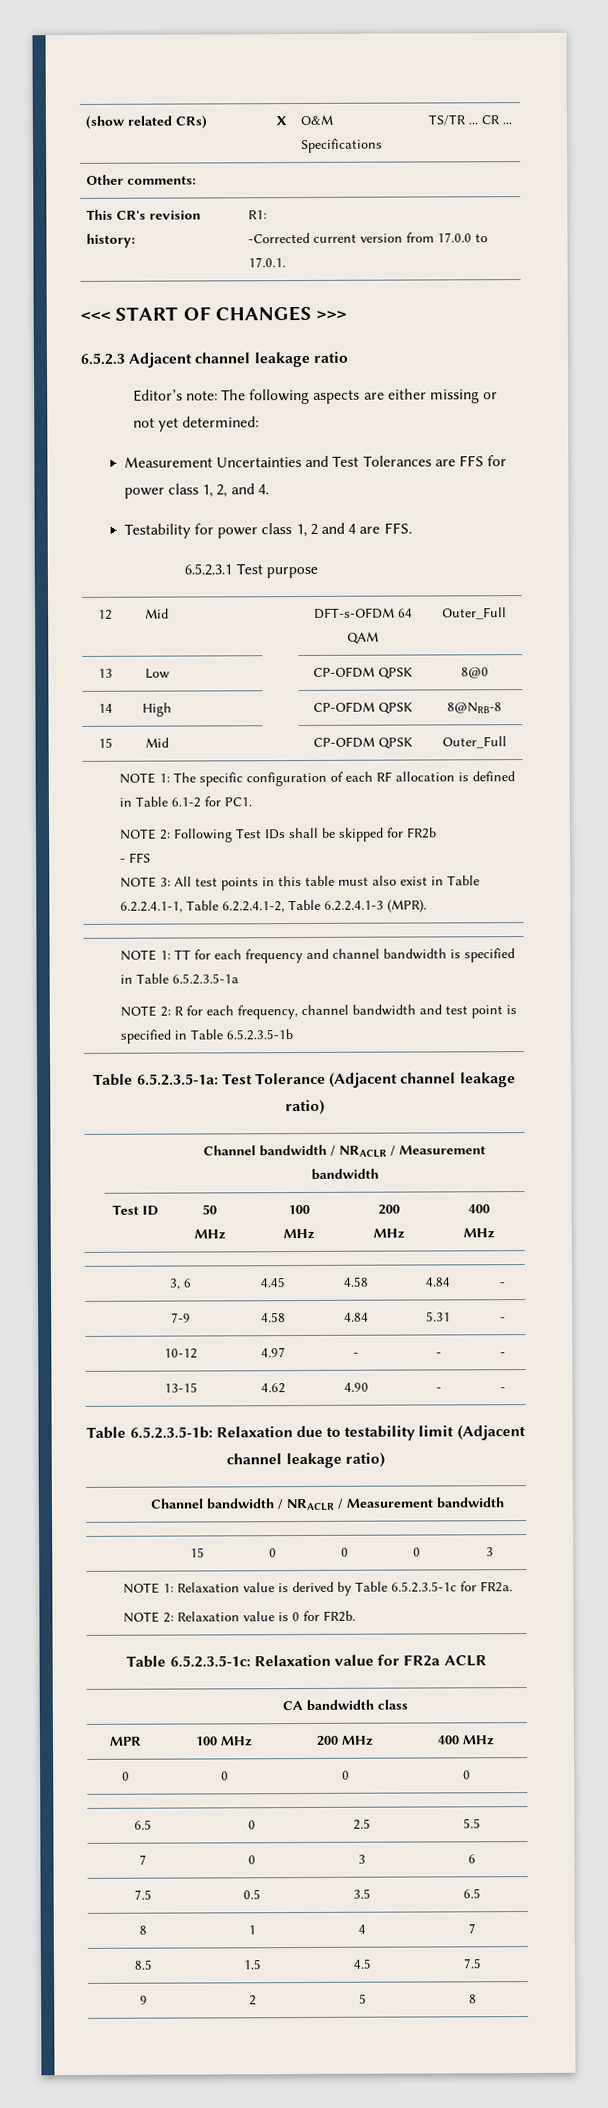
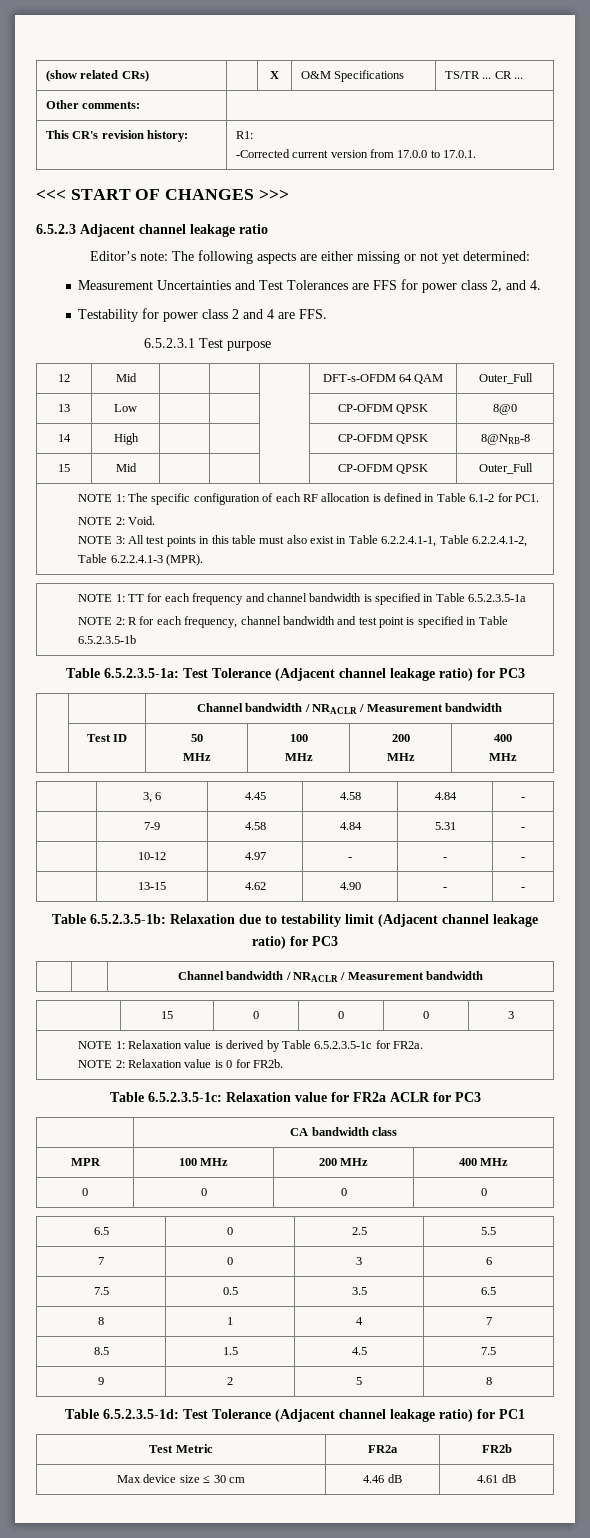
[202,484,214,498] 1, -> (488, 285) none
[295,523,307,538] 1, -> (229, 314) none
[174,827,438,843] [120,852,152,863] Following Test IDs shall be skipped for FR2b // - FFS -> [128,516,156,525] Void.
(325, 1107) none -> [476,668,525,678] for PC3
(385, 1460) none -> [290,936,338,946] for PC3
(487, 1661) none -> [432,1092,481,1102] for PC3
(477, 1999) none -> [65,1409,525,1422] [149,1444,213,1453] [368,1445,398,1453] [481,1444,512,1453] [117,1474,245,1483] [363,1474,402,1483] [477,1474,516,1483] // Table 6.5.2.3.5-1d: Test Tolerance (Adjacent channel leakage ratio) for PC1 // Test Metric | FR2a | FR2b // Max device size ≤ 30 cm | 4.46 dB | 4.61 dB

